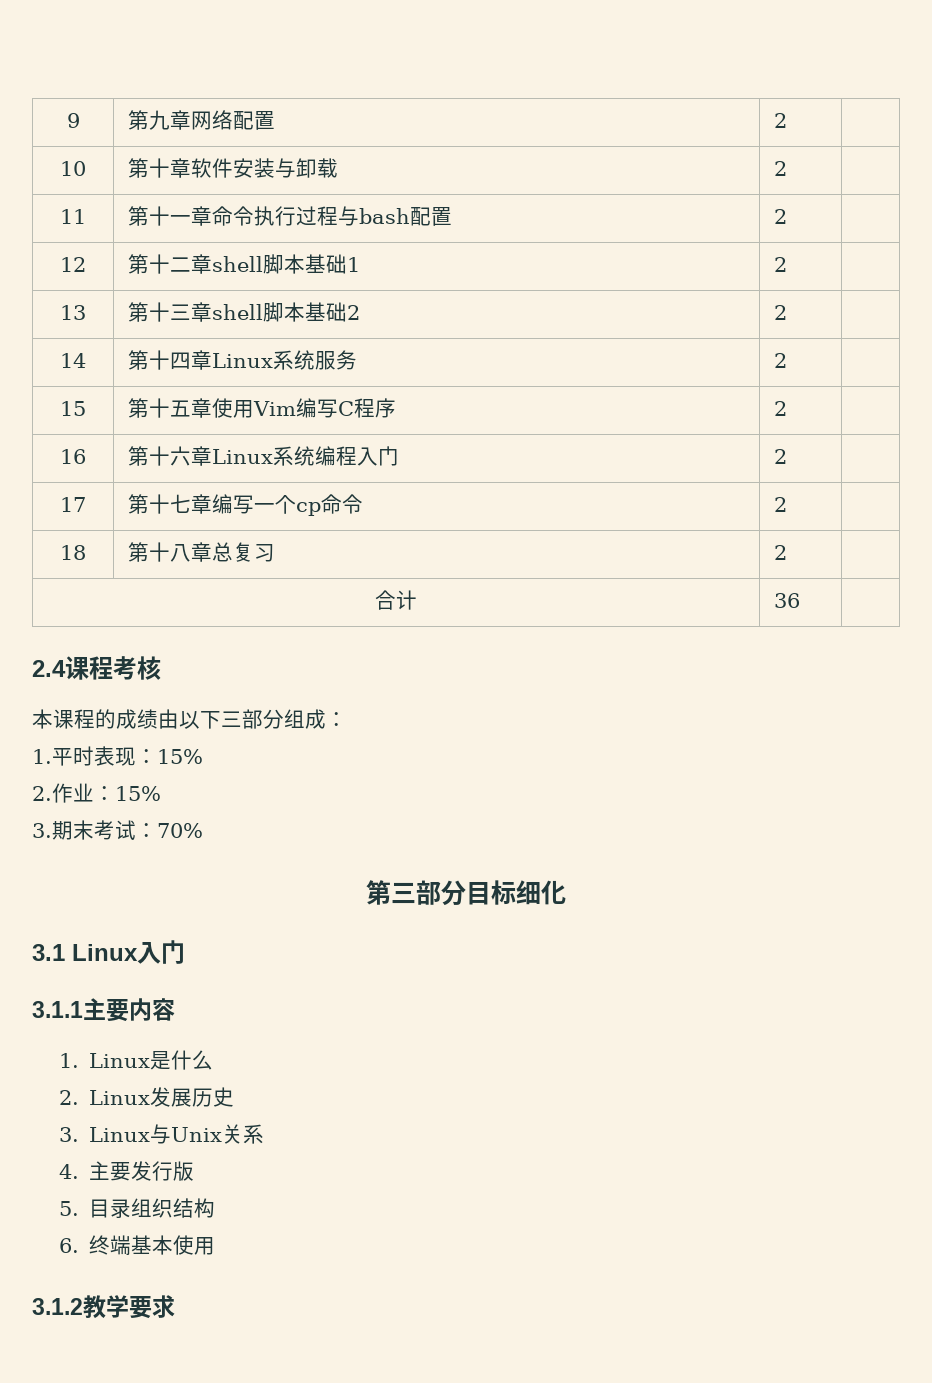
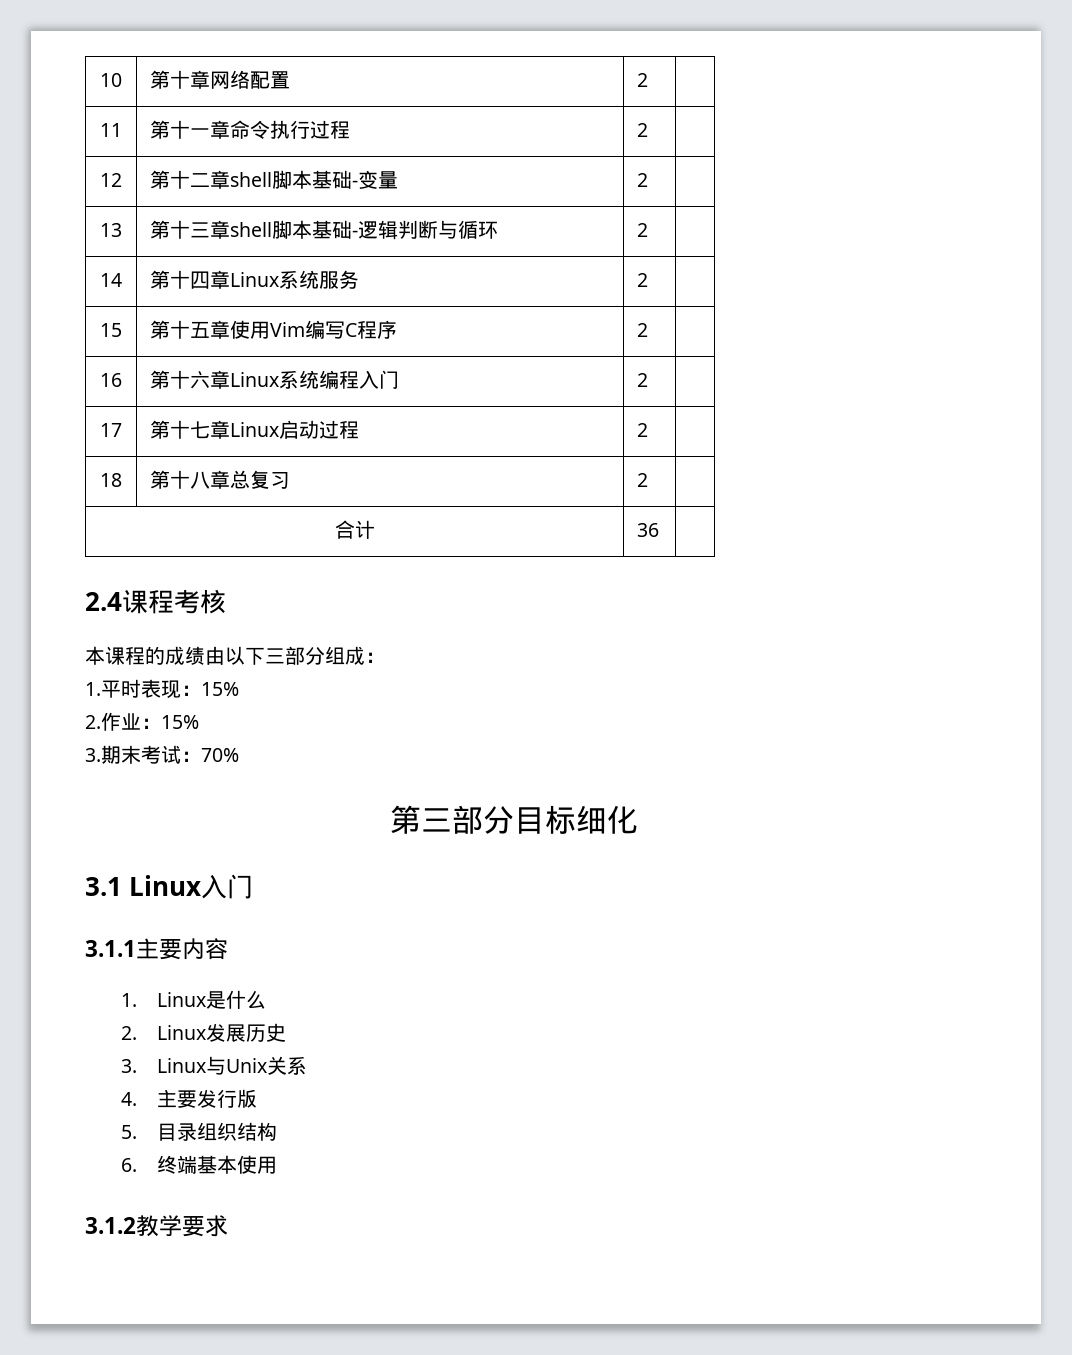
[66,113,80,128] [127,110,170,130] 9 | 第九 -> [100,73,122,87] [150,70,191,89] 10 | 第十
[60,161,86,176] [127,158,338,178] [773,161,787,176] // 10 | 第十章软件安装与卸载 | 2 | -> (649, 80) none
[337,206,452,226] 与bash配置 -> (351, 129) none
[346,257,360,272] 1 -> [352,170,399,189] -变量
[346,305,360,320] 2 -> [352,220,499,240] -逻辑判断与循环
[211,494,363,516] 编写一个cp命令 -> [230,420,360,439] Linux启动过程

